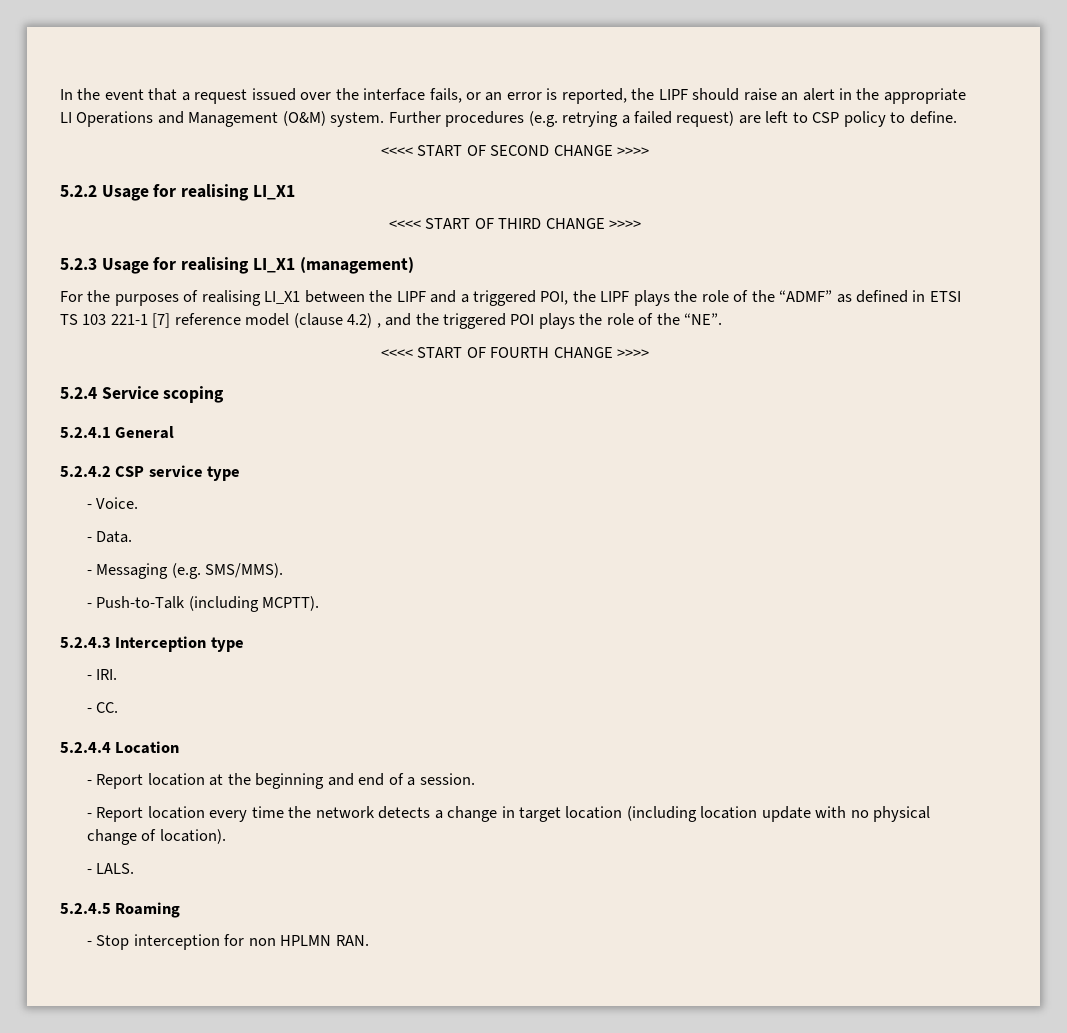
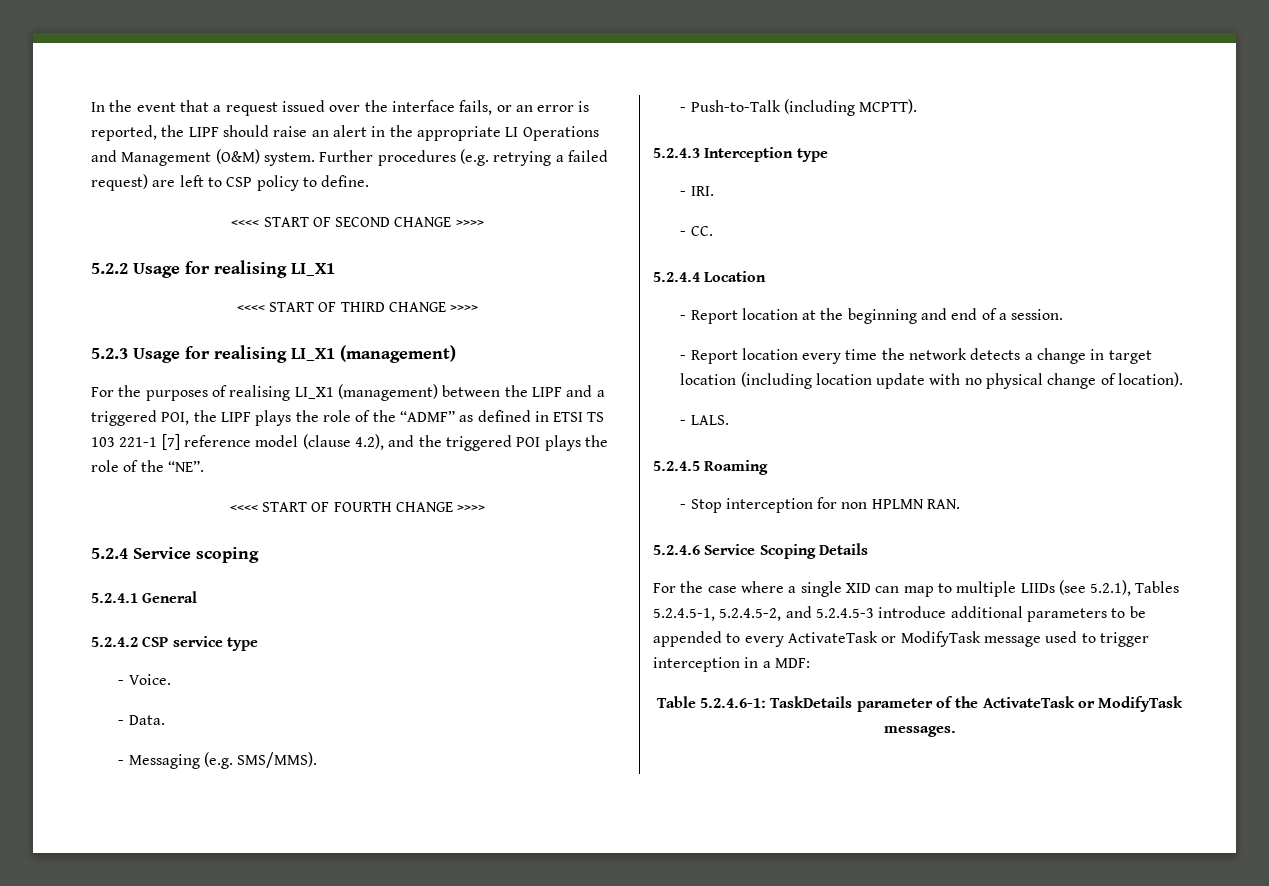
(301, 297) none -> [337,384,438,401] (management)
[347,313,381,328] 4.2) , -> [354,434,384,450] 4.2),
(369, 940) none -> [653,543,868,559] [653,580,1180,597] [653,606,1146,622] [653,631,1149,647] [653,657,810,672] [656,696,1184,712] [883,726,956,737] // 5.2.4.6 Service Scoping Details // For the case where a single XID can map to multiple LIIDs (see 5.2.1), Tables 5.2.4.5-1, 5.2.4.5-2, and 5.2.4.5-3 introduce additional parameters to be appended to every ActivateTask or ModifyTask message used to trigger interception in a MDF: // Table 5.2.4.6-1: TaskDetails parameter of the ActivateTask or ModifyTask messages.

